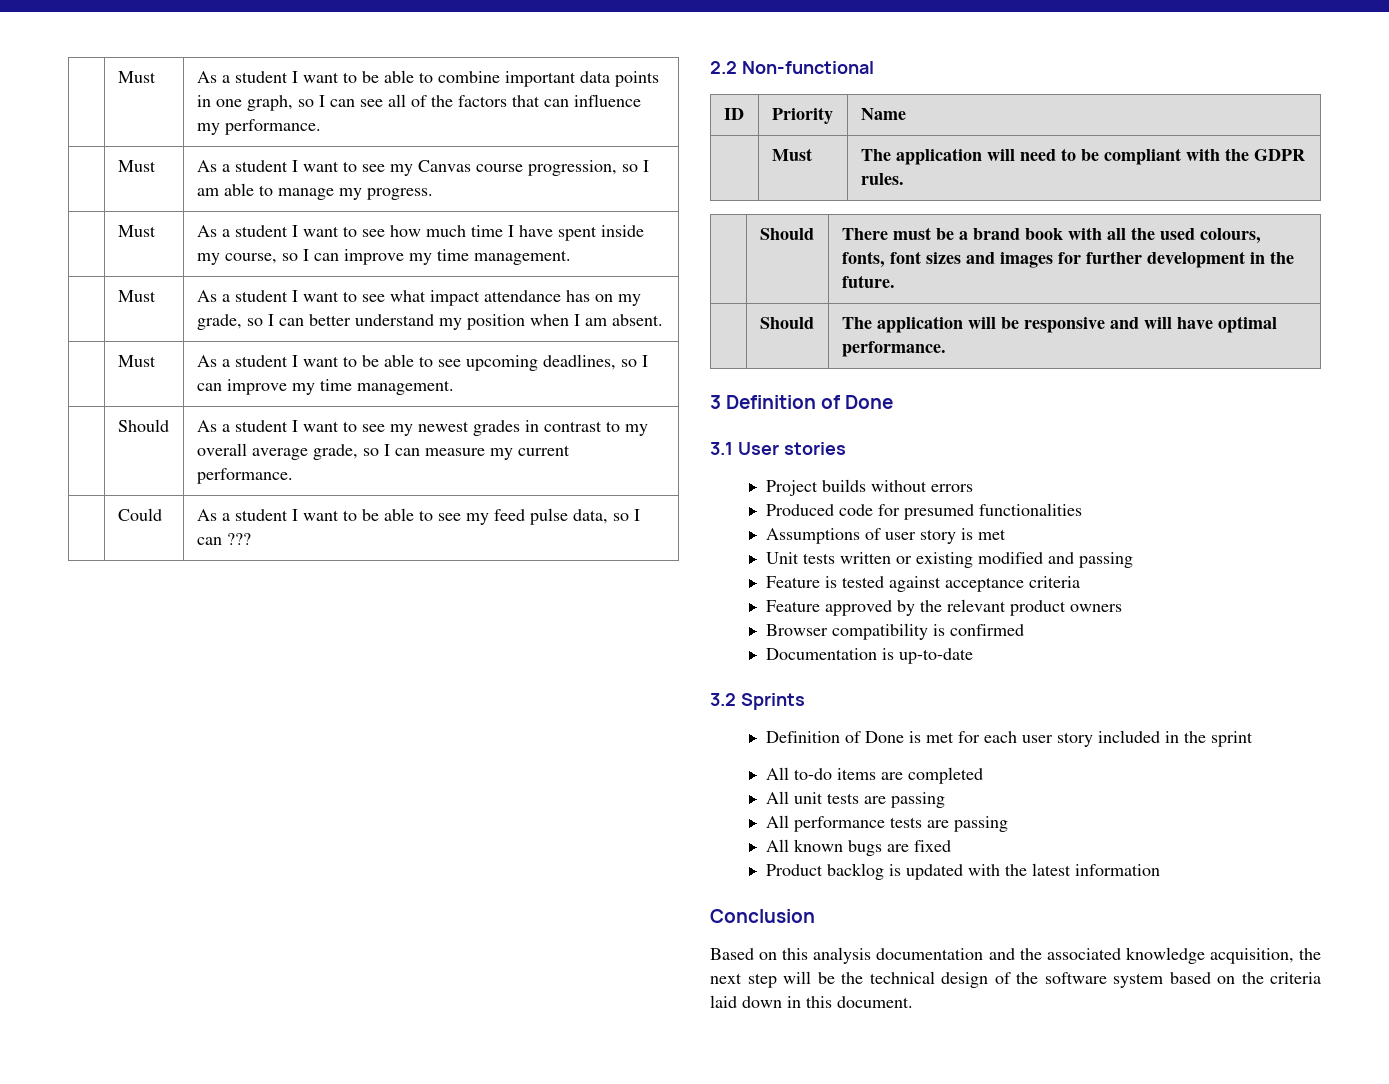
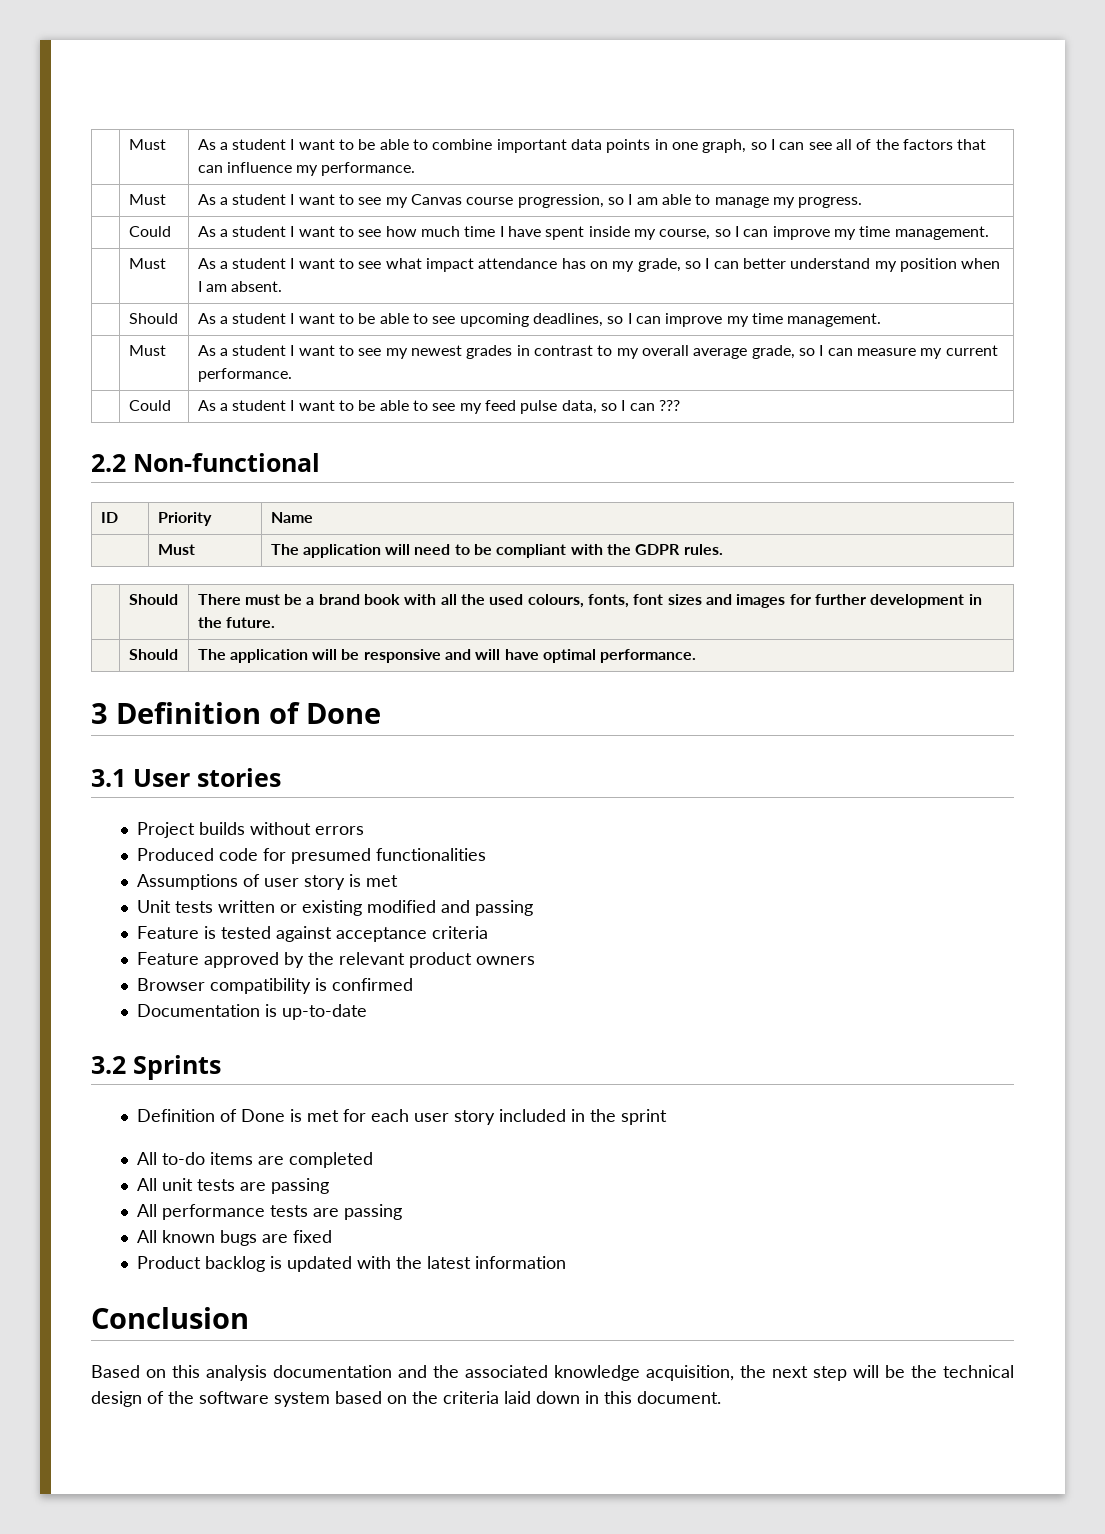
[117,225,156,237] Must -> [128,226,171,237] Could
[117,355,156,367] Must -> [128,313,178,324] Should
[117,419,169,432] Should -> [128,345,166,356] Must

